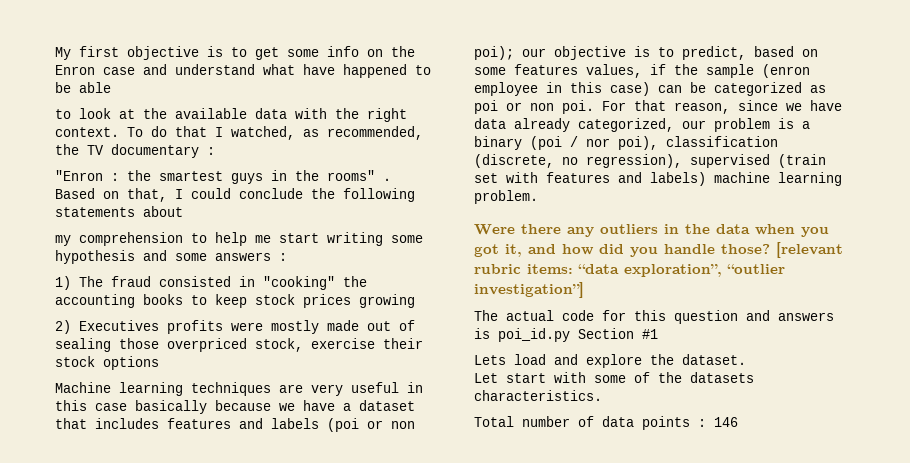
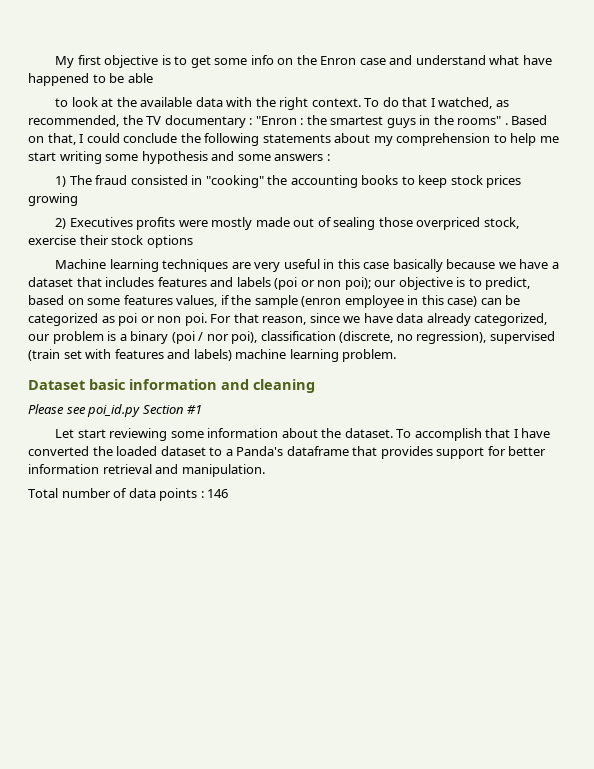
(215, 151) // -> (253, 121) none
(183, 211) // -> (371, 138) none
[474,224,829,237] [474,242,843,258] [474,264,785,277] [474,282,584,298] [474,310,834,324] [474,328,658,342] [474,354,746,368] [474,372,754,383] [474,390,602,401] Were there any outliers in the data when you got it, and how did you handle those? [relevant rubric items: “data exploration”, “outlier investigation”] // The actual code for this question and answers is poi_id.py Section #1 // Lets load and explore the dataset. // Let start with some of the datasets characteristics. -> [28,379,315,393] [28,404,203,417] [55,428,551,441] [28,446,547,459] [28,464,265,477] Dataset basic information and cleaning // Please see poi_id.py Section #1 // Let start reviewing some information about the dataset. To accomplish that I have converted the loaded dataset to a Panda's dataframe that provides support for better information retrieval and manipulation.

